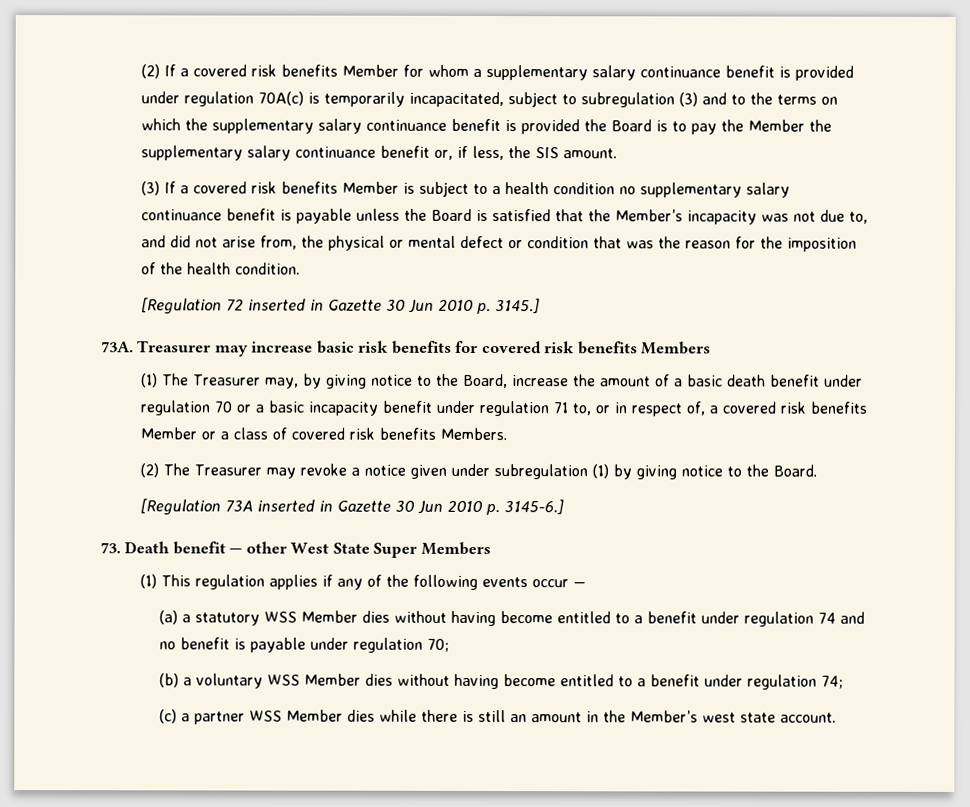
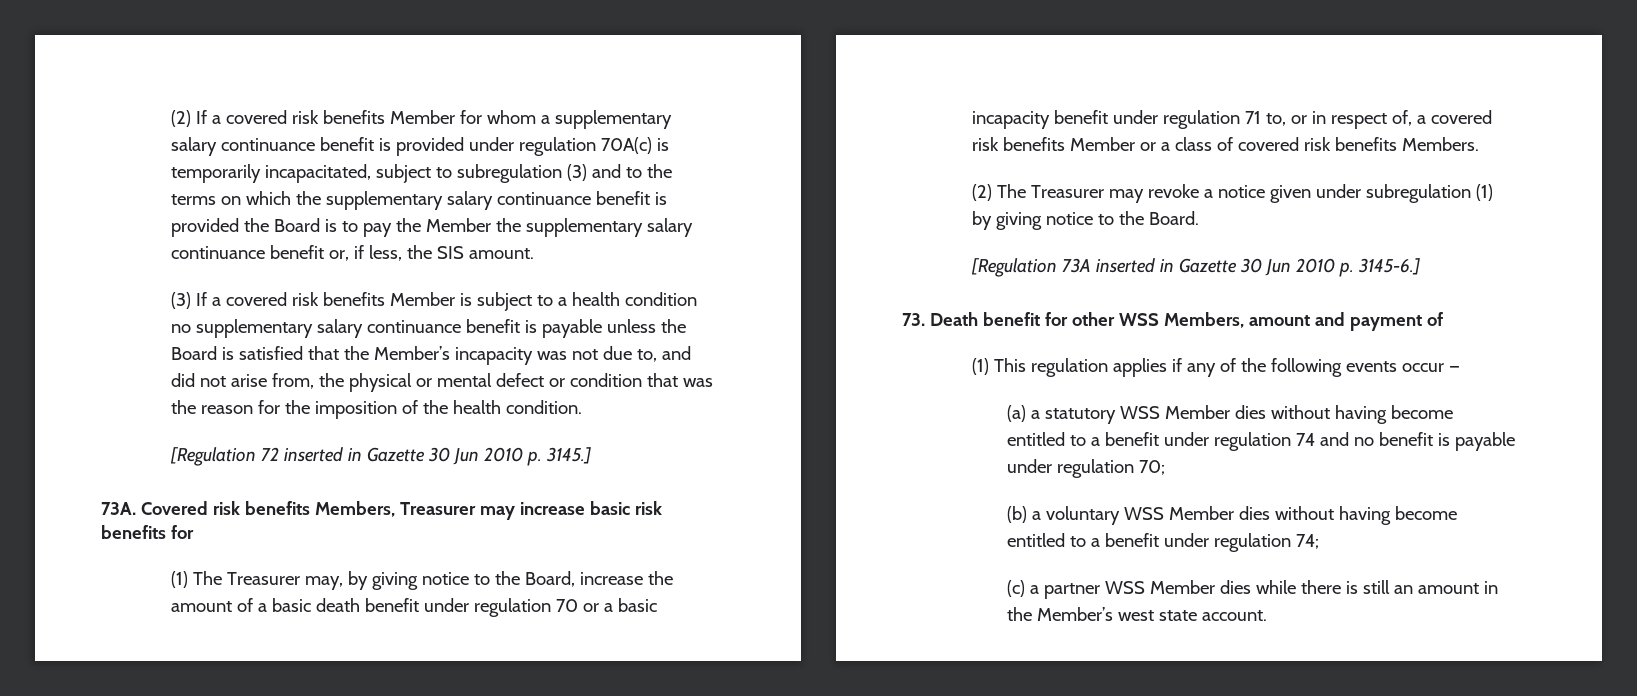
(134, 347) none -> [140,501,395,517] Covered risk benefits Members,
[481,340,712,355] covered risk benefits Members -> (194, 532) none
[229,541,491,558] — other West State Super Members -> [1044,312,1443,331] for other WSS Members, amount and payment of

